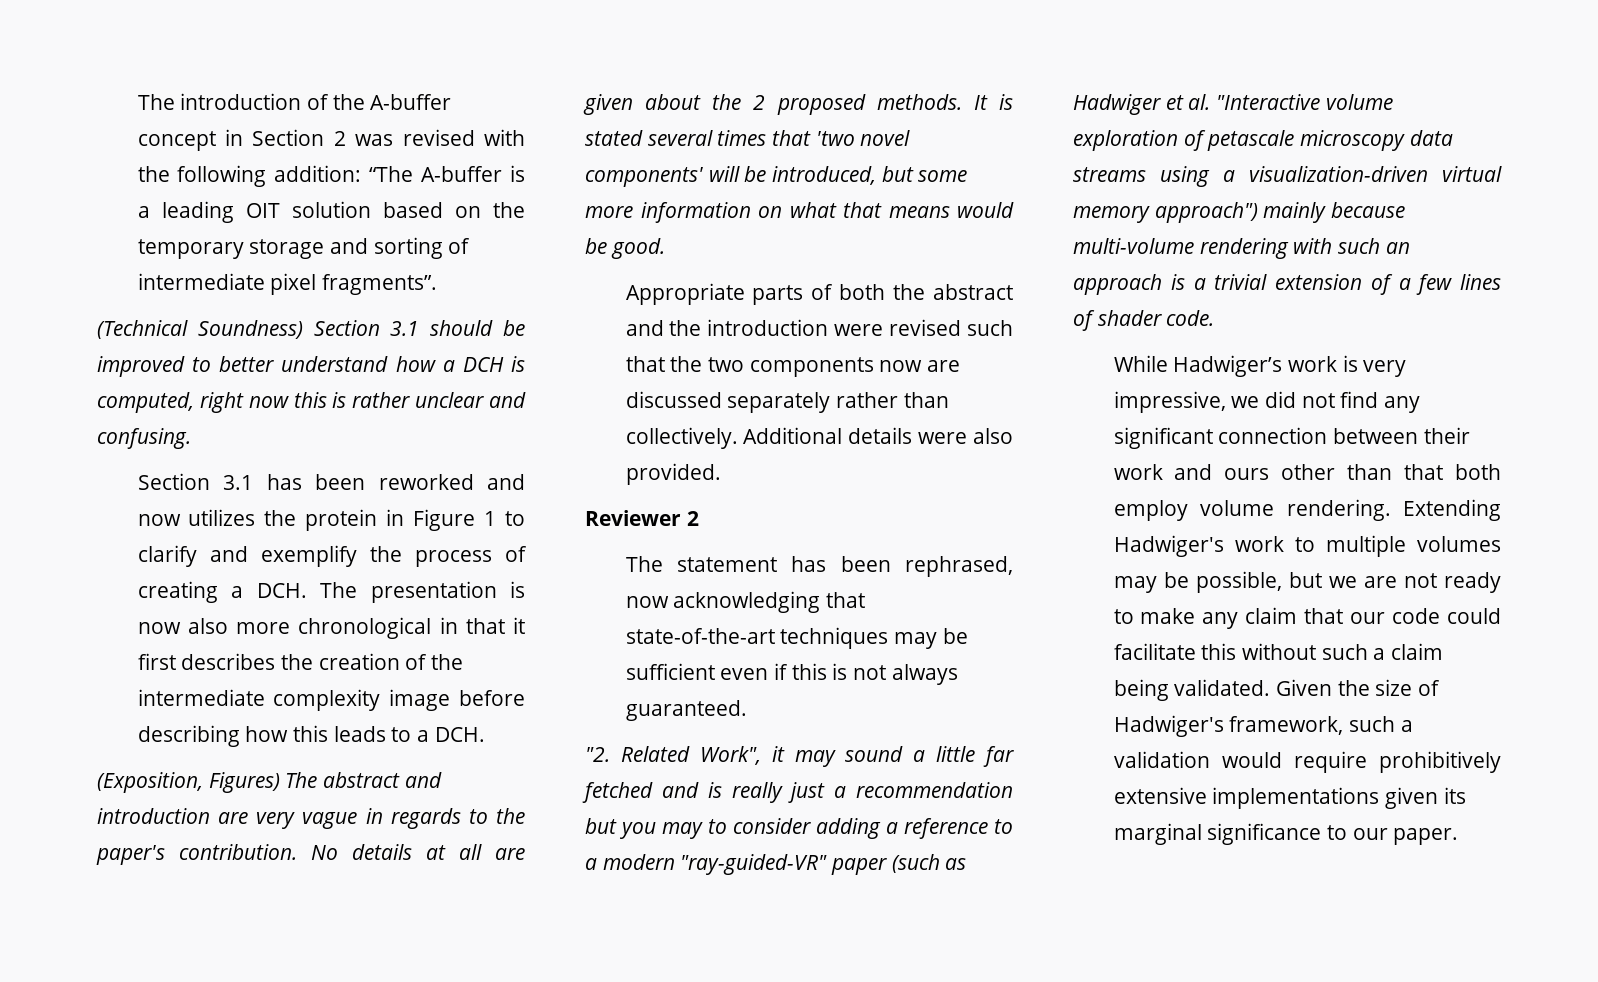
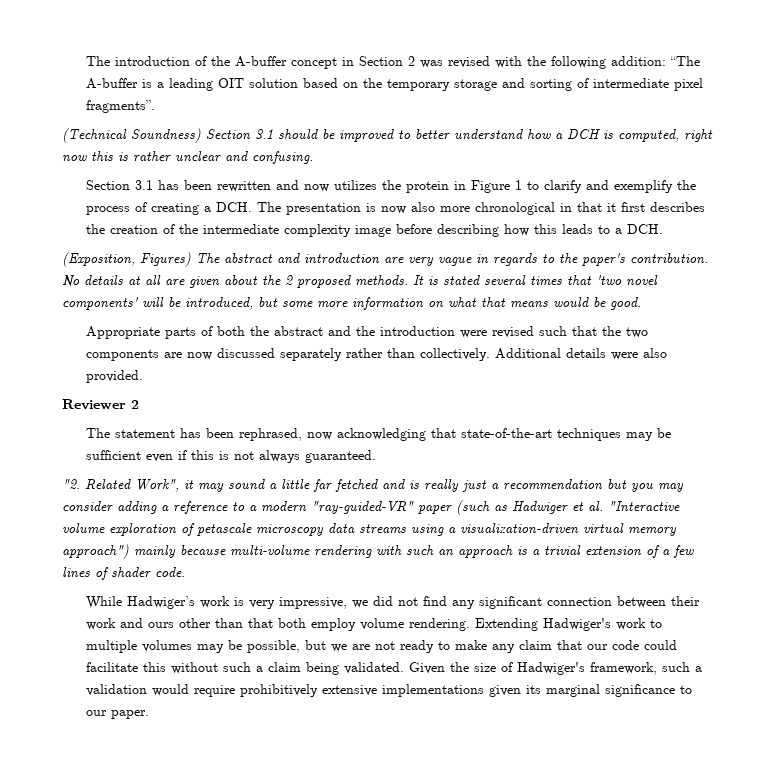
[378,474,474,490] reworked -> [216,181,271,192] rewritten
[879,360,960,372] now are -> [163,352,212,360] are now
[708,819,727,834] to -> (684, 487) none

